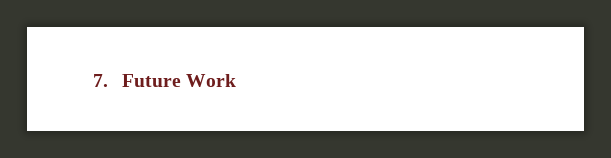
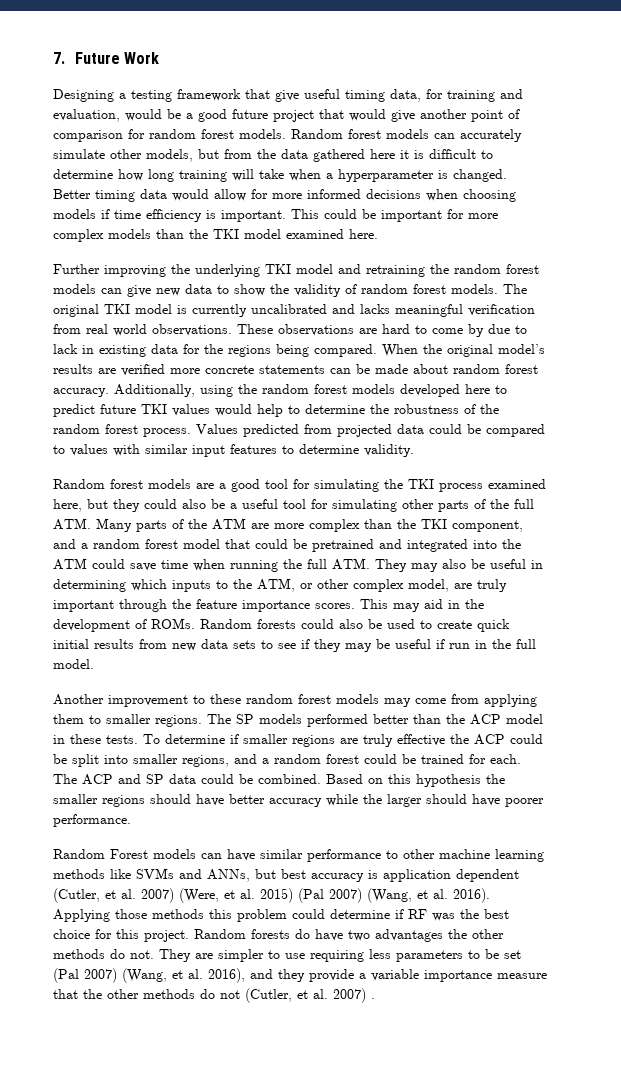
(237, 80) none -> [53,89,523,102] [53,109,520,122] [53,129,522,142] [53,149,493,162] [53,169,507,182] [53,189,516,202] [53,209,498,222] [53,229,378,242] [53,264,539,277] [53,284,527,297] [53,304,535,317] [53,324,527,337] [53,344,545,357] [53,364,538,376] [53,384,507,397] [53,404,499,417] [53,424,545,437] [53,444,414,457] [53,479,546,492] [53,499,534,512] [53,518,523,532] [53,539,521,552] [53,558,543,572] [53,578,507,592] [53,599,484,612] [53,618,510,632] [53,639,536,652] [53,659,94,669] [53,694,537,707] [53,714,543,727] [53,734,543,747] [53,754,521,767] [53,774,505,787] [53,794,544,807] [53,814,131,827] [53,849,544,862] [53,868,519,882] [53,888,490,903] [53,909,509,922] [53,929,504,942] [53,949,521,962] [53,968,547,983] [53,988,375,1003] // Designing a testing framework that give useful timing data, for training and evaluation, would be a good future project that would give another point of comparison for random forest models. Random forest models can accurately simulate other models, but from the data gathered here it is difficult to determine how long training will take when a hyperparameter is changed. Better timing data would allow for more informed decisions when choosing models if time efficiency is important. This could be important for more complex models than the TKI model examined here. // Further improving the underlying TKI model and retraining the random forest models can give new data to show the validity of random forest models. The original TKI model is currently uncalibrated and lacks meaningful verification from real world observations. These observations are hard to come by due to lack in existing data for the regions being compared. When the original model’s results are verified more concrete statements can be made about random forest accuracy. Additionally, using the random forest models developed here to predict future TKI values would help to determine the robustness of the random forest process. Values predicted from projected data could be compared to values with similar input features to determine validity. // Random forest models are a good tool for simulating the TKI process examined here, but they could also be a useful tool for simulating other parts of the full ATM. Many parts of the ATM are more complex than the TKI component, and a random forest model that could be pretrained and integrated into the ATM could save time when running the full ATM. They may also be useful in determining which inputs to the ATM, or other complex model, are truly important through the feature importance scores. This may aid in the development of ROMs. Random forests could also be used to create quick initial results from new data sets to see if they may be useful if run in the full model. // Another improvement to these random forest models may come from applying them to smaller regions. The SP models performed better than the ACP model in these tests. To determine if smaller regions are truly effective the ACP could be split into smaller regions, and a random forest could be trained for each. The ACP and SP data could be combined. Based on this hypothesis the smaller regions should have better accuracy while the larger should have poorer performance. // Random Forest models can have similar performance to other machine learning methods like SVMs and ANNs, but best accuracy is application dependent (Cutler, et al. 2007) (Were, et al. 2015) (Pal 2007) (Wang, et al. 2016). Applying those methods this problem could determine if RF was the best choice for this project. Random forests do have two advantages the other methods do not. They are simpler to use requiring less parameters to be set (Pal 2007) (Wang, et al. 2016), and they provide a variable importance measure that the other methods do not (Cutler, et al. 2007) .

